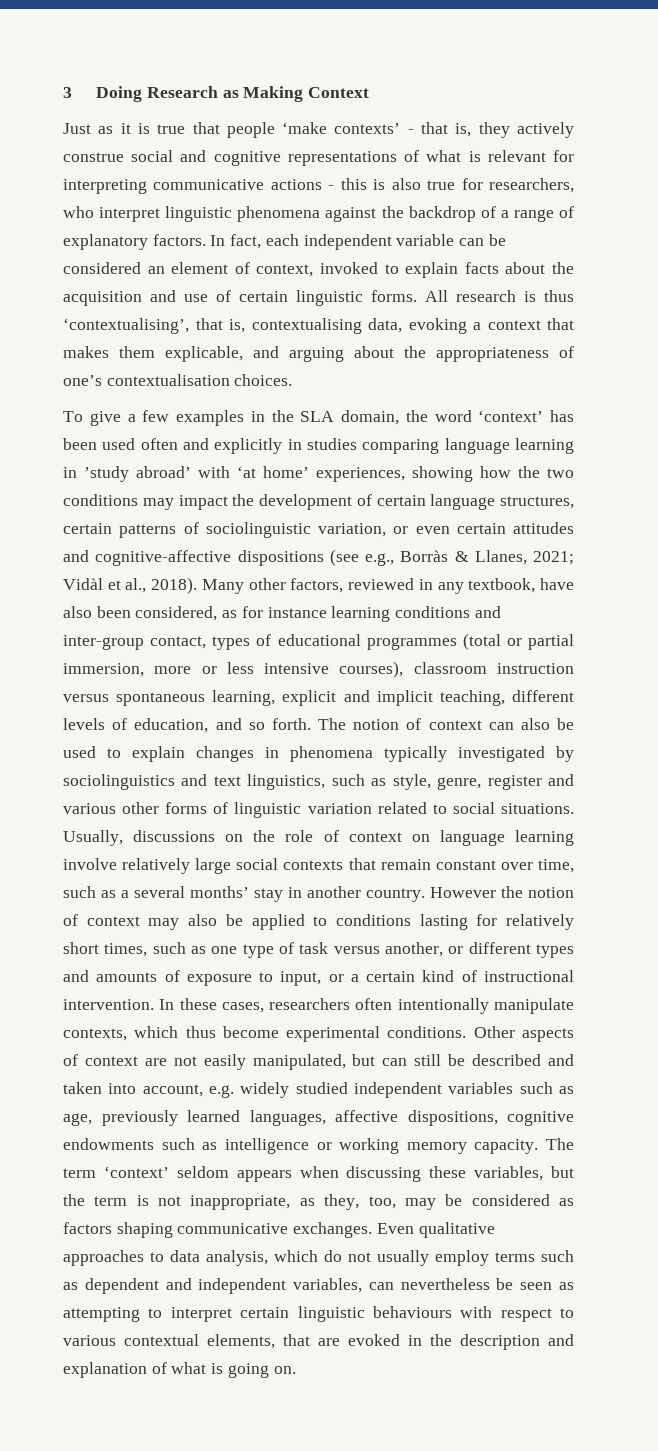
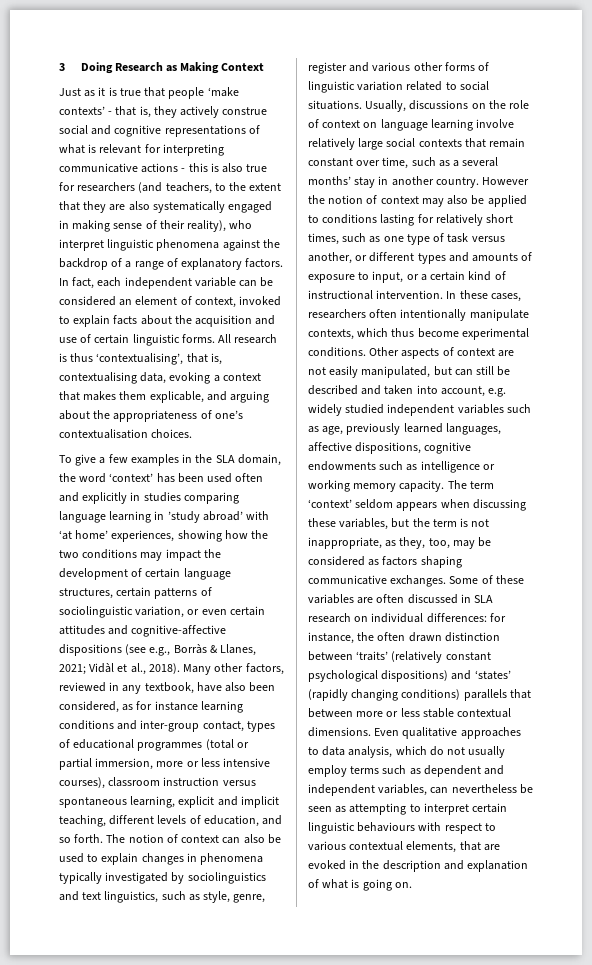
[489,178,575,193] researchers, -> [77,182,282,194] [59,201,273,213] [59,220,227,232] researchers (and teachers, to the extent that they are also systematically engaged in making sense of their reality),
(373, 1230) none -> [449,575,524,584] [308,594,494,604] [308,613,506,623] [308,632,500,644] [308,651,491,663] [308,670,511,682] [308,689,531,701] [308,708,512,718] [308,727,371,737] Some of these variables are often discussed in SLA research on individual differences: for instance, the often drawn distinction between ‘traits’ (relatively constant psychological dispositions) and ‘states’ (rapidly changing conditions) parallels that between more or less stable contextual dimensions.

